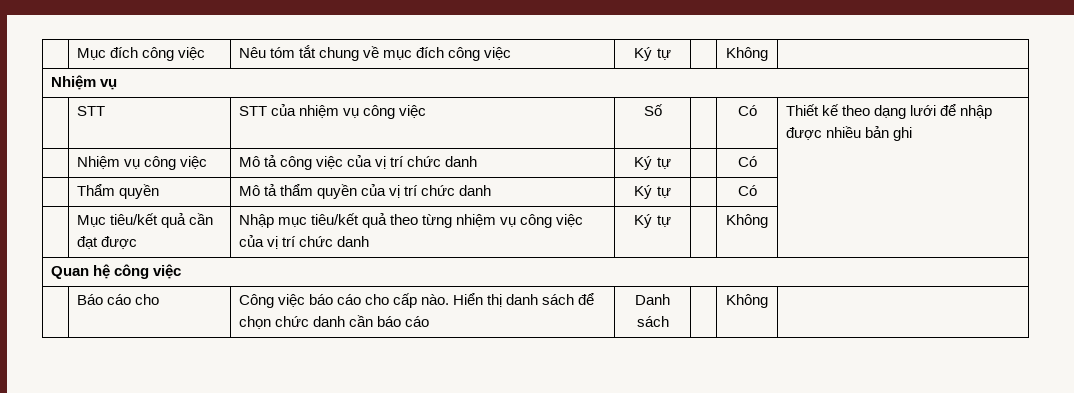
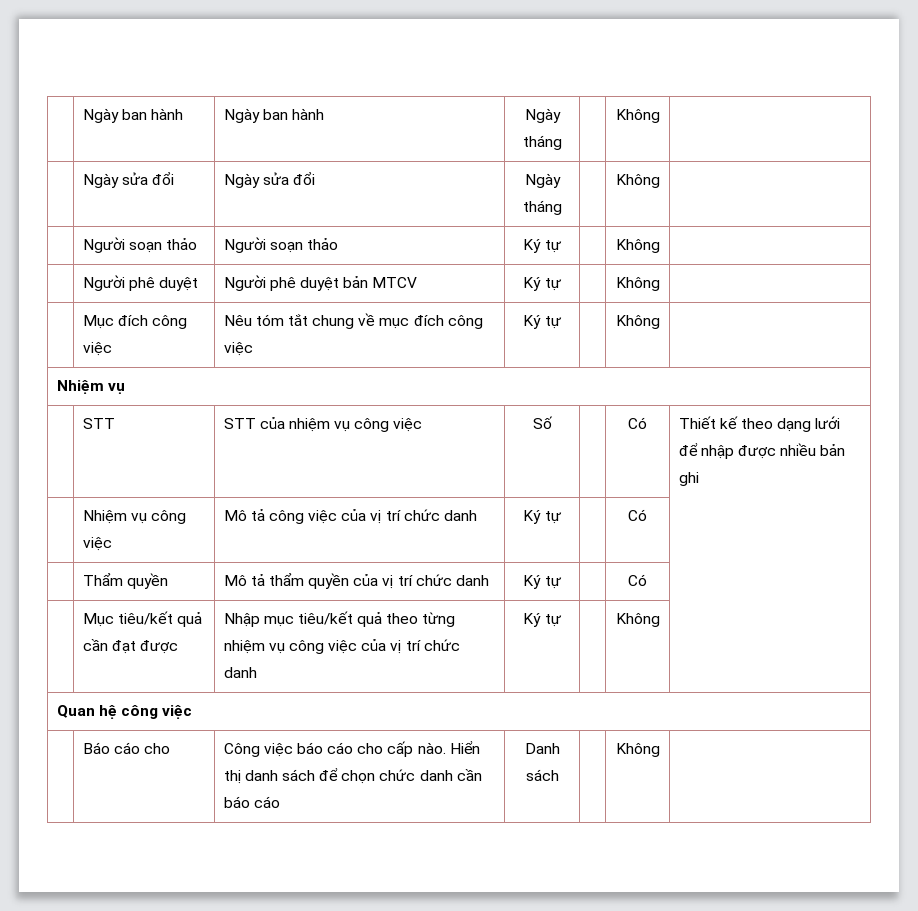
(76, 54) none -> [82,108,183,123] [223,108,324,123] [524,108,561,123] [522,135,562,150] [615,109,660,123] [82,172,174,188] [223,172,315,188] [524,173,561,188] [522,200,562,215] [615,174,660,188] [82,237,197,253] [223,237,338,253] [523,239,562,253] [615,239,660,253] [82,275,198,291] [223,275,418,291] [523,277,562,291] [615,277,660,291] | Ngày ban hành | Ngày ban hành | Ngày tháng | | Không | // | Ngày sửa đổi | Ngày sửa đổi | Ngày tháng | | Không | // | Người soạn thảo | Người soạn thảo | Ký tự | | Không | // | Người phê duyệt | Người phê duyệt bản MTCV | Ký tự | | Không | //

